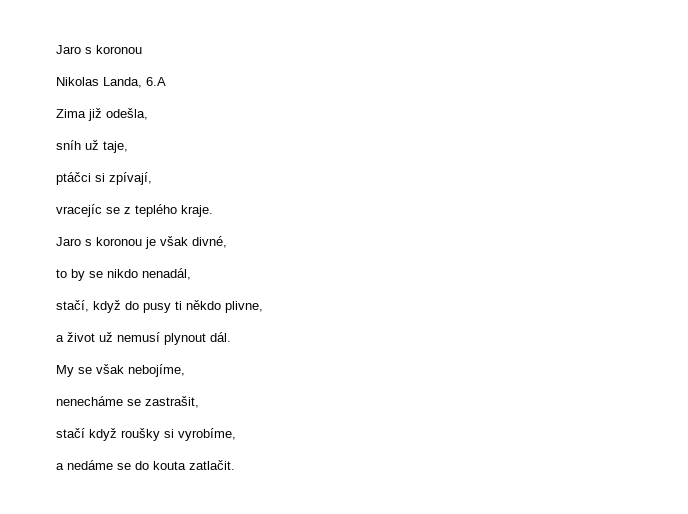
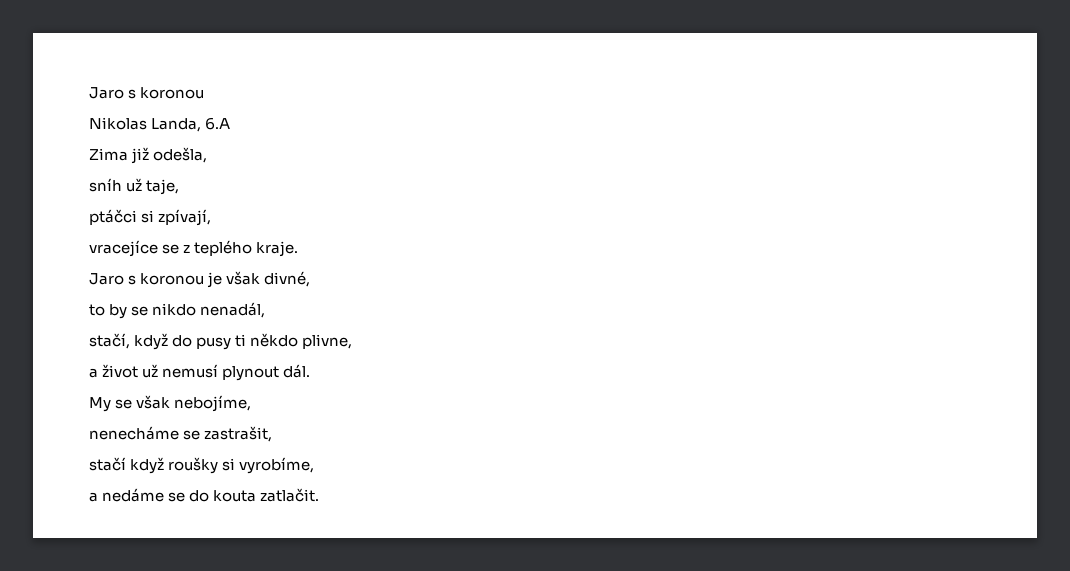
[56,204,102,217] vracejíc -> [89,240,158,257] vracejíce

